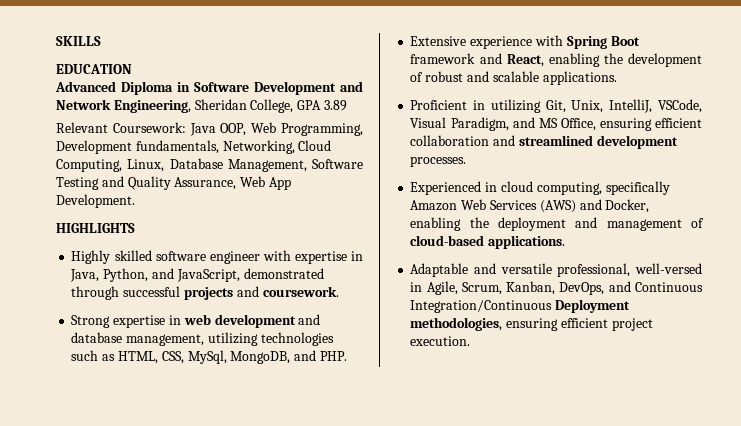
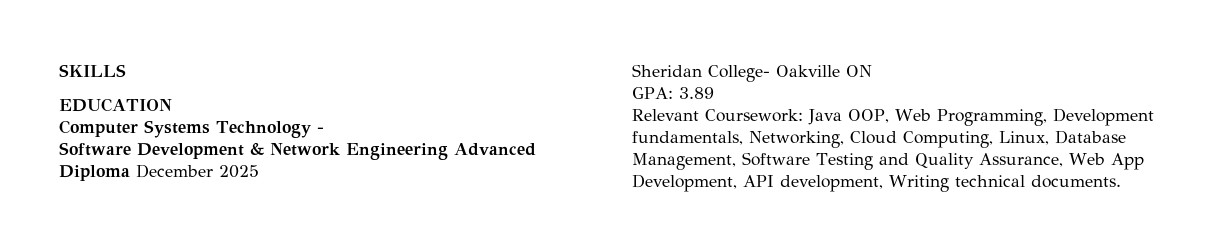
[55,81,363,95] [56,99,322,113] Advanced Diploma in Software Development and Network Engineering, Sheridan College, GPA -> [59,120,324,138] [59,142,536,160] [59,164,259,181] [632,64,872,82] [632,87,673,99] Computer Systems Technology - // Software Development & Network Engineering Advanced Diploma December 2025 // Sheridan College- Oakville ON // GPA:
[56,194,135,208] [56,223,135,233] [71,250,363,264] [70,268,324,282] [71,286,339,300] [71,314,321,328] [71,332,334,346] [71,350,347,364] [410,35,640,49] [410,53,702,67] [410,71,617,85] [410,99,702,113] [410,117,702,131] [410,135,678,149] [410,156,467,167] [410,181,670,195] [410,199,650,213] [410,217,704,231] [410,235,566,249] [410,263,702,277] [410,281,703,295] [410,299,631,313] [410,317,653,331] [410,336,471,346] Development. // HIGHLIGHTS // Highly skilled software engineer with expertise in Java, Python, and JavaScript, demonstrated through successful projects and coursework. // Strong expertise in web development and database management, utilizing technologies such as HTML, CSS, MySql, MongoDB, and PHP. // Extensive experience with Spring Boot framework and React, enabling the development of robust and scalable applications. // Proficient in utilizing Git, Unix, IntelliJ, VSCode, Visual Paradigm, and MS Office, ensuring efficient collaboration and streamlined development processes. // Experienced in cloud computing, specifically Amazon Web Services (AWS) and Docker, enabling the deployment and management of cloud-based applications. // Adaptable and versatile professional, well-versed in Agile, Scrum, Kanban, DevOps, and Continuous Integration/Continuous Deployment methodologies, ensuring efficient project execution. -> [632,174,1121,192] Development, API development, Writing technical documents.

